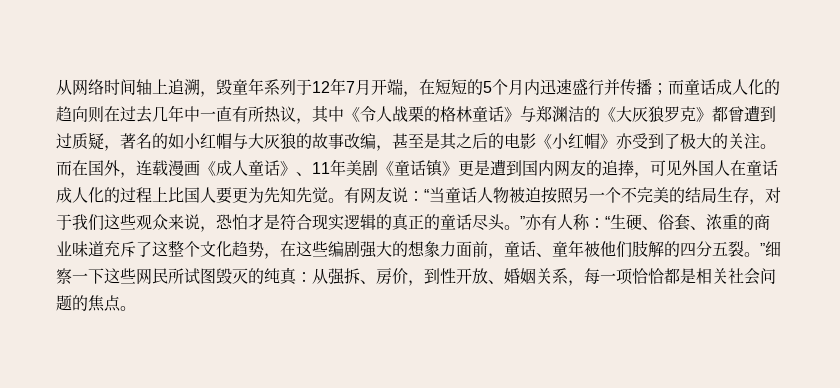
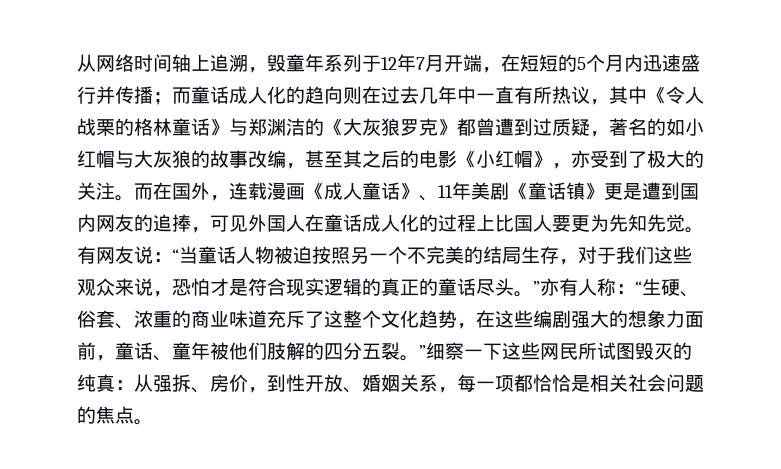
[424,133,440,149] 是 -> (343, 159) none
(616, 141) none -> [552,163,571,169] ，
[632,268,680,284] 恰恰都 -> [514,374,571,392] 都恰恰

